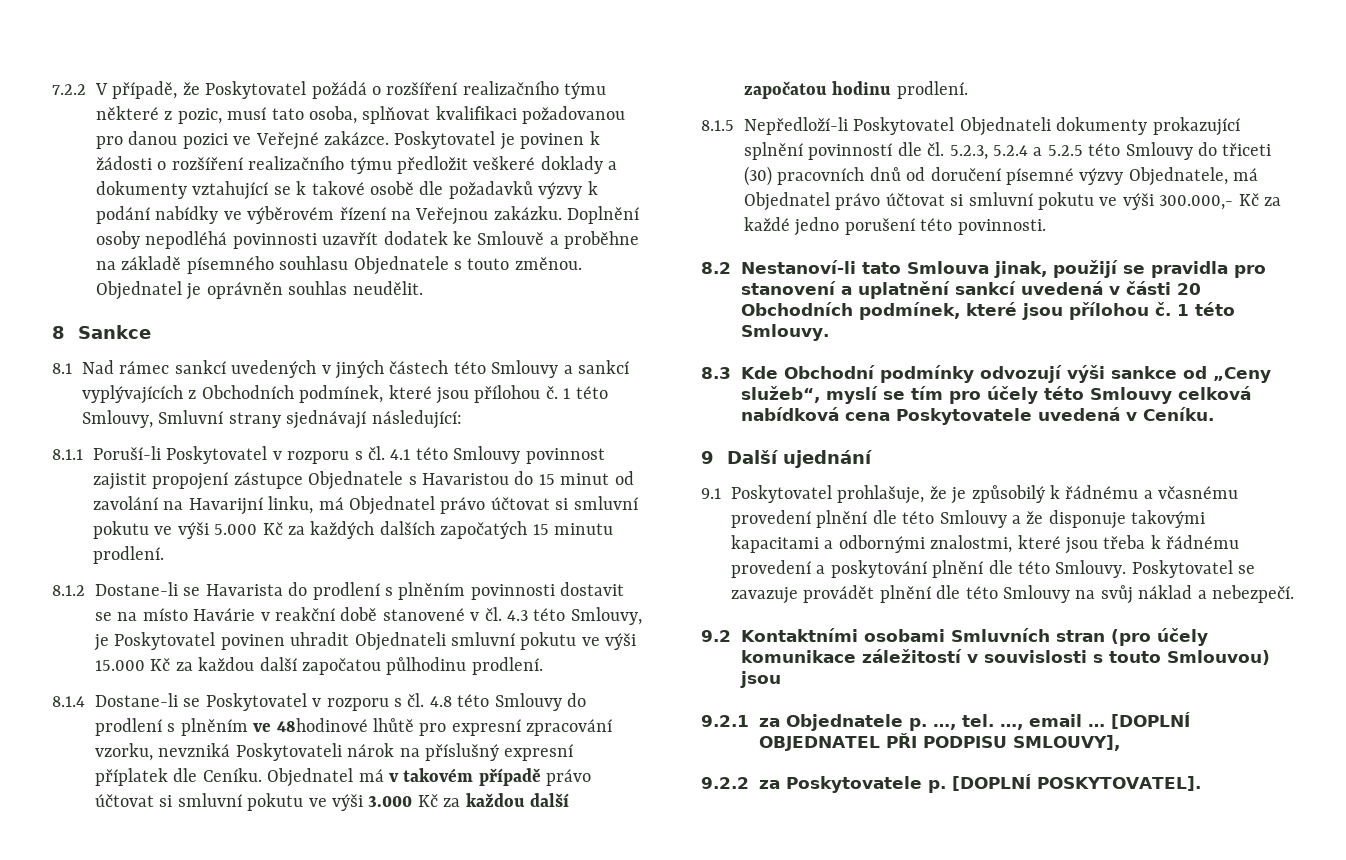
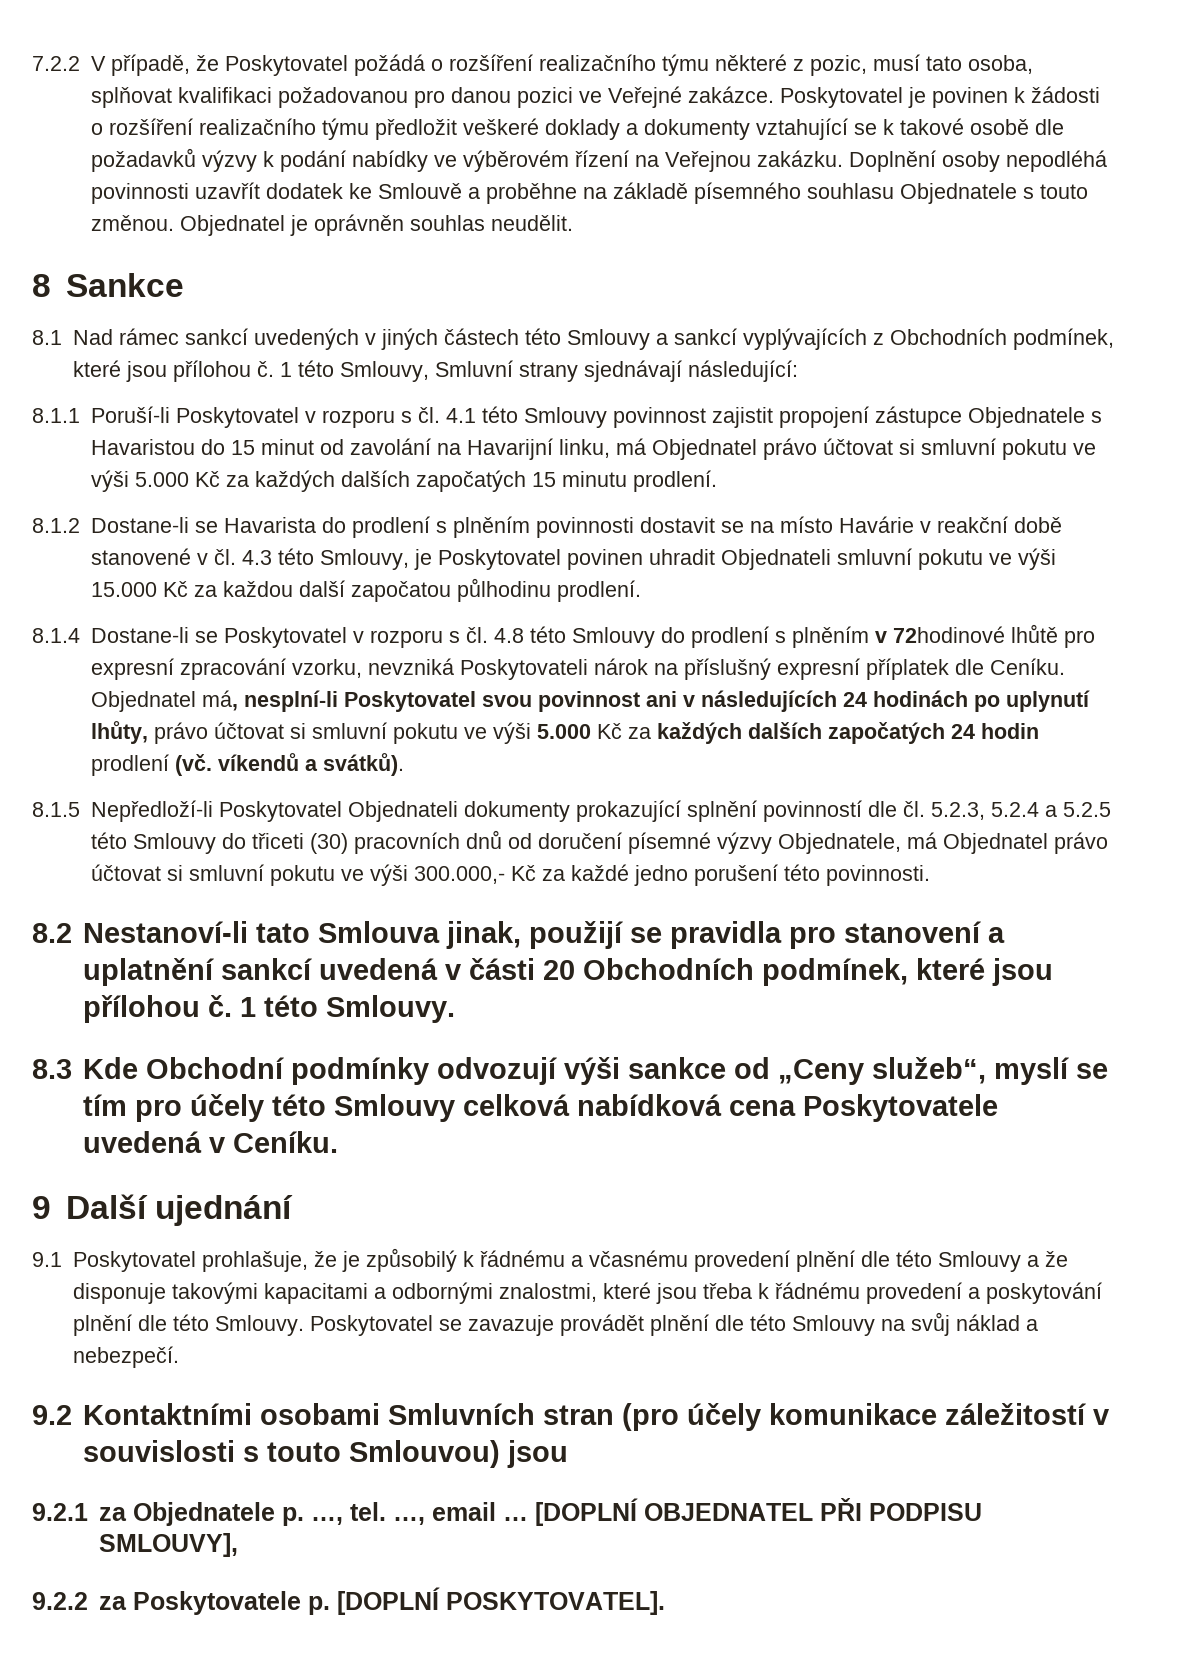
[253,718,368,732] ve 48hodinové -> [874,626,1005,643] v 72hodinové
[358,768,592,786] [95,793,569,811] [744,81,968,99] má v takovém případě právo účtovat si smluvní pokutu ve výši 3.000 Kč za každou další započatou hodinu prodlení. -> [201,690,1090,712] [90,721,1039,744] [90,753,404,776] má, nesplní-li Poskytovatel svou povinnost ani v následujících 24 hodinách po uplynutí lhůty, právo účtovat si smluvní pokutu ve výši 5.000 Kč za každých dalších započatých 24 hodin prodlení (vč. víkendů a svátků).

